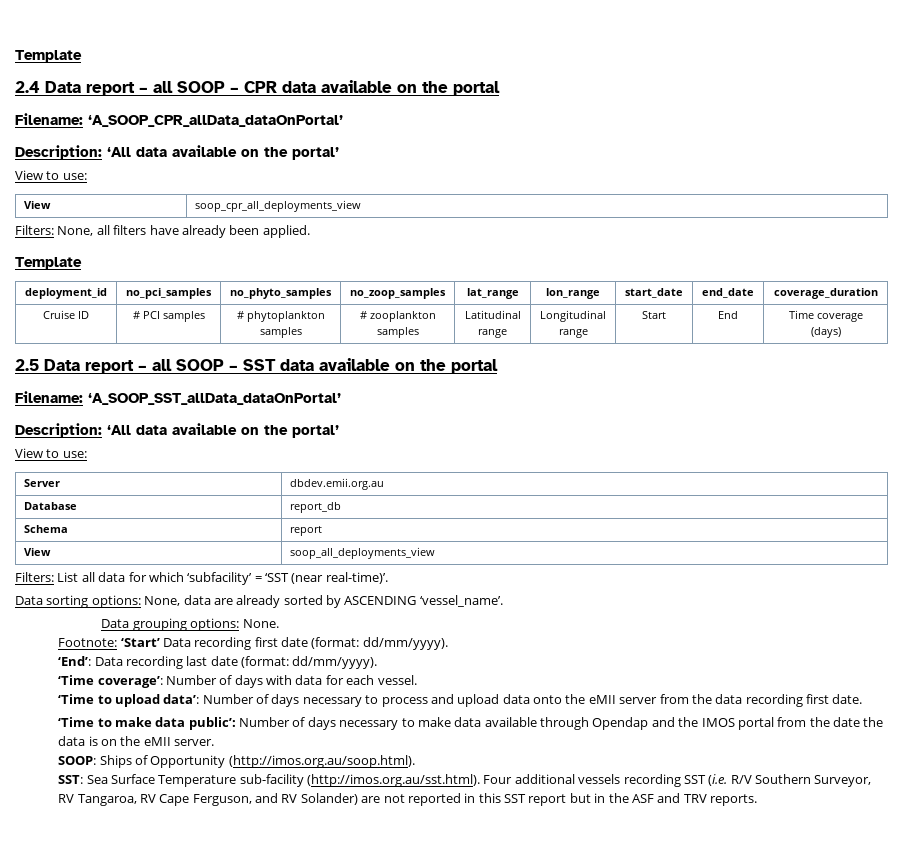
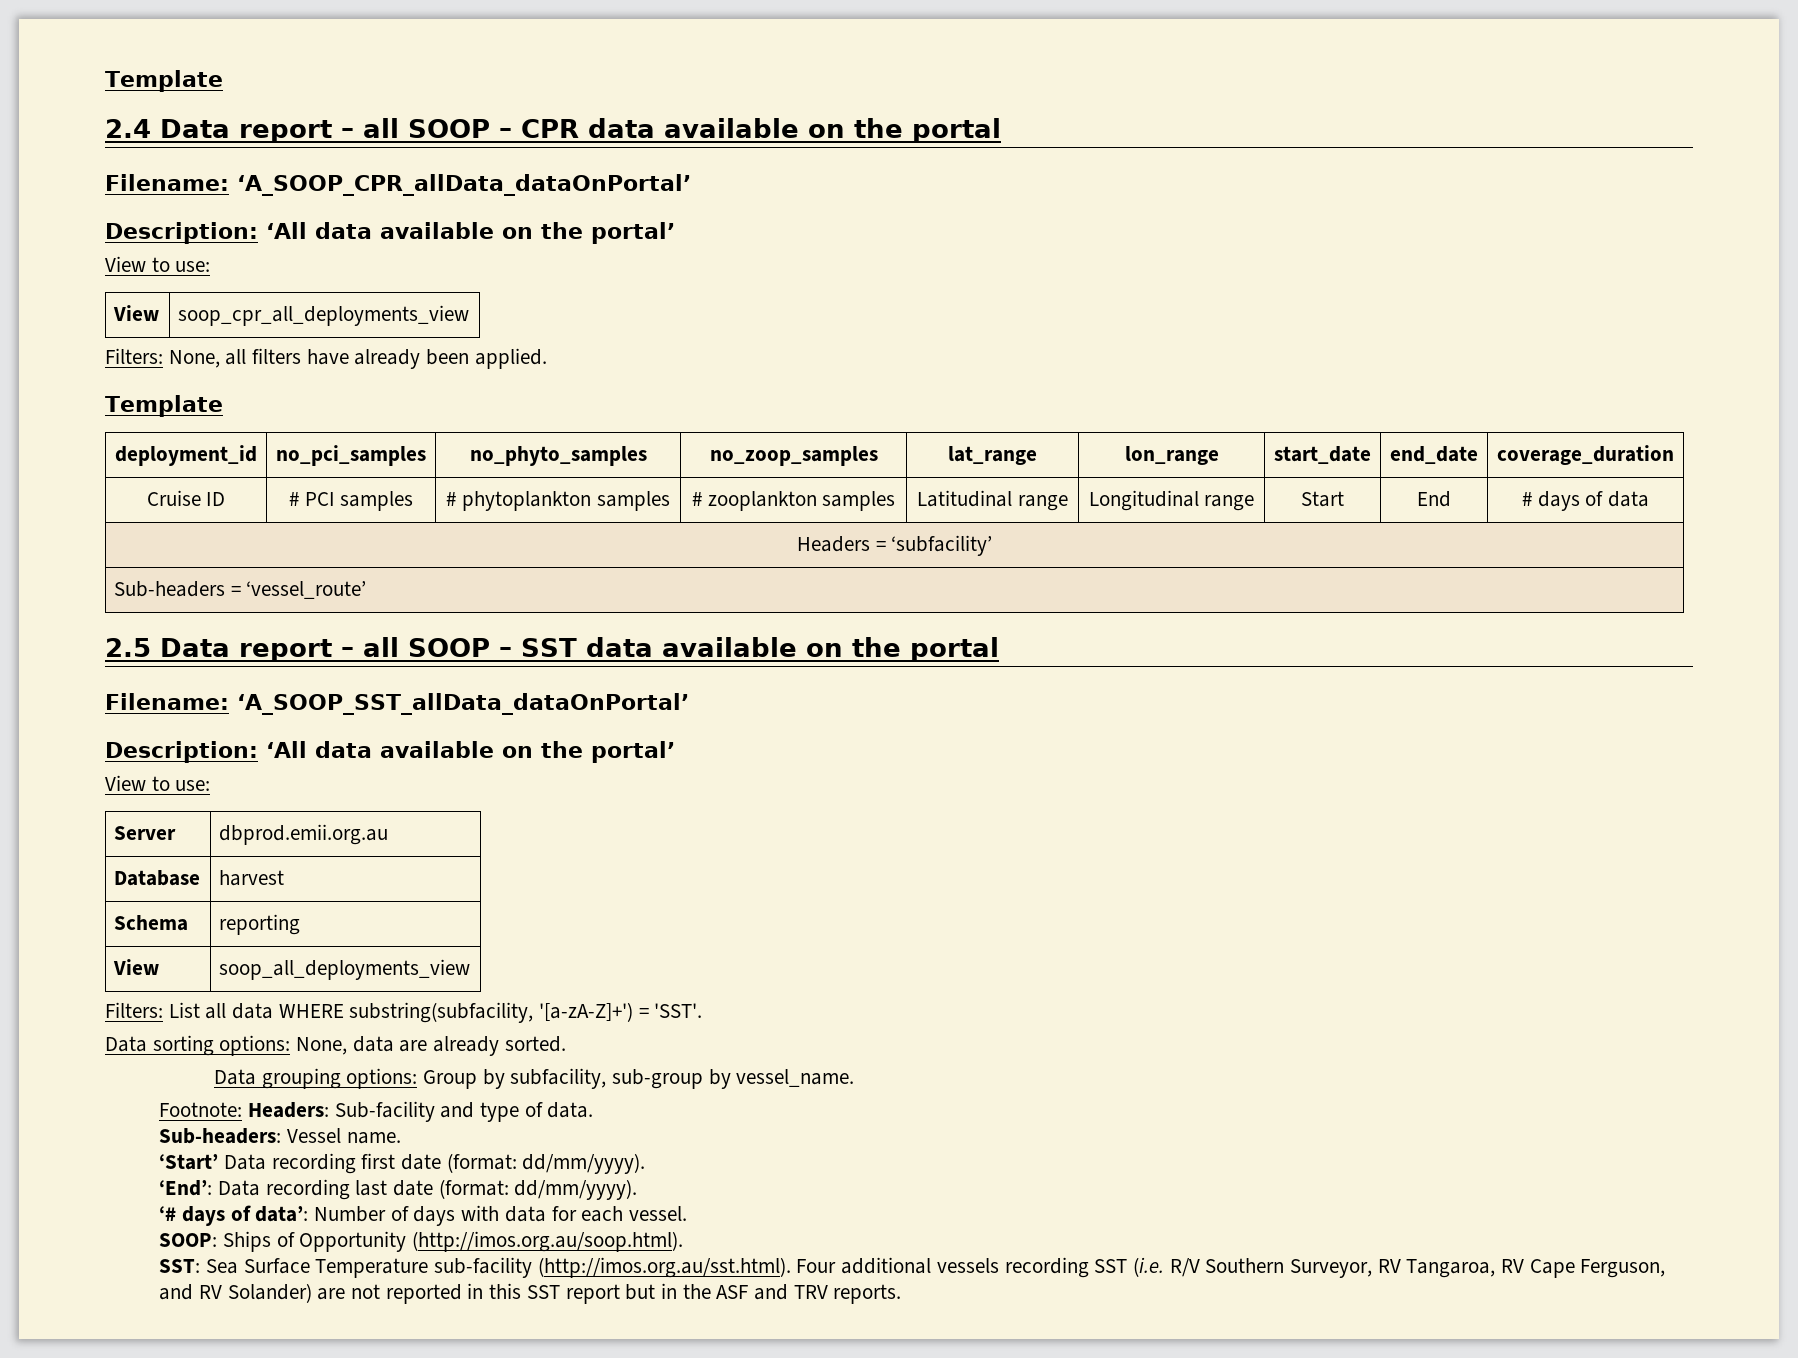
[788,310,863,322] [810,327,841,338] Time coverage (days) -> [1521,491,1650,511] [796,535,993,556] [114,581,367,599] # days of data // Headers = ‘subfacility’ // Sub-headers = ‘vessel_route’
[290,478,385,490] dbdev.emii.org.au -> [219,824,389,845] dbprod.emii.org.au
[290,502,342,513] report_db -> [219,870,285,886] harvest
[290,526,323,536] report -> [219,914,301,935] reporting
[128,572,388,585] for which ‘subfacility’ = ‘SST (near real-time)’. -> [278,1002,703,1023] WHERE substring(subfacility, '[a-zA-Z]+') = 'SST'.
[283,595,503,608] sorted by ASCENDING ‘vessel_name’. -> [504,1036,566,1052] sorted.
[242,619,279,628] [58,638,118,647] None. // Footnote: -> [422,1068,855,1089] [159,1101,594,1122] [159,1128,401,1144] Group by subfacility, sub-group by vessel_name. // Footnote: Headers: Sub-facility and type of data. // Sub-headers: Vessel name. //
[58,675,163,688] ‘Time coverage’: -> [159,1205,309,1226] ‘# days of data’:
[58,694,863,707] [58,717,884,730] [58,736,215,746] // ‘Time to upload data’: Number of days necessary to process and upload data onto the eMII server from the data recording first date. // ‘Time to make data public’: Number of days necessary to make data available through Opendap and the IMOS portal from the date the data is on the eMII server. -> (687, 1213) none

